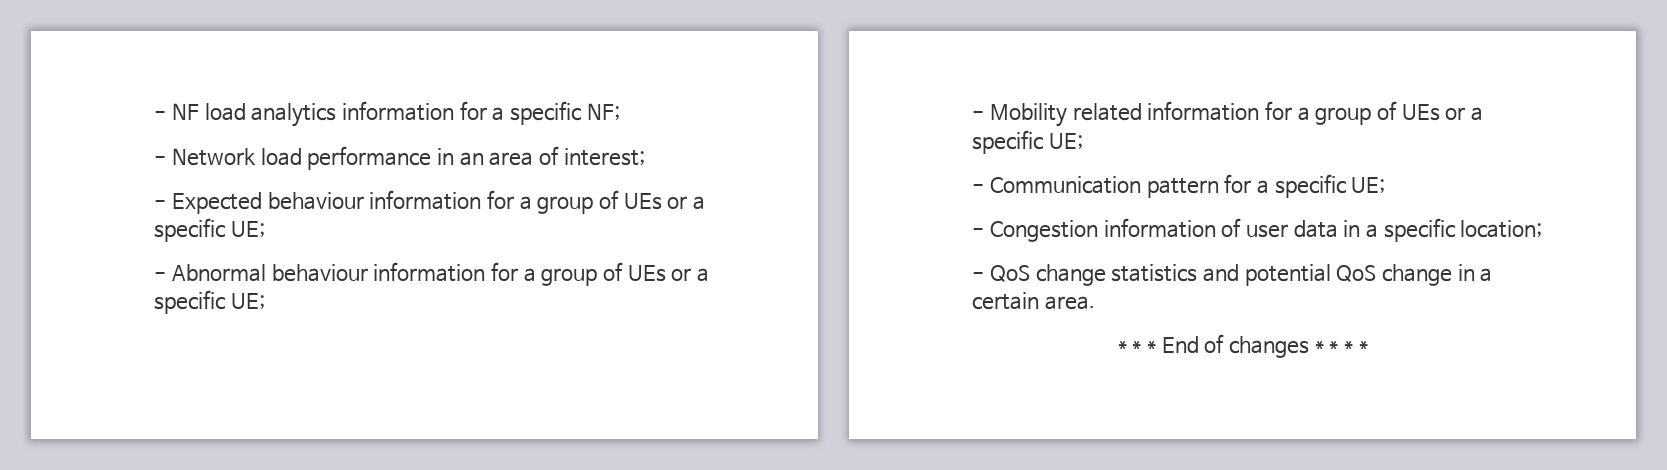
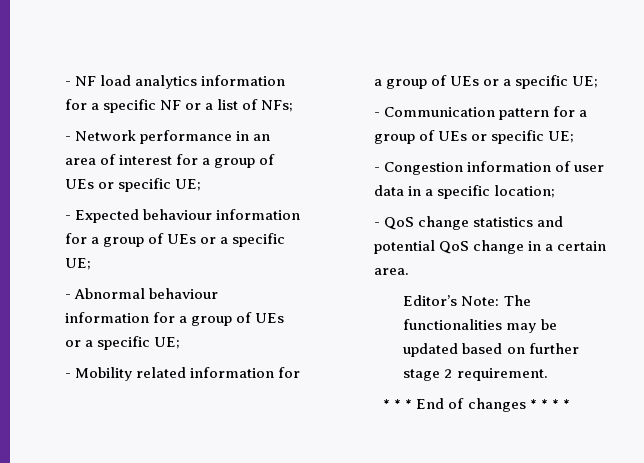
[586,103,620,121] NF; -> [159,99,294,112] NF or a list of NFs;
[260,148,302,166] load -> (136, 135) none
[563,148,645,166] interest; -> [118,154,276,168] [64,178,201,192] interest for a group of UEs or specific UE;
(1270, 187) none -> [373,130,487,144] group of UEs or
(1096, 303) none -> [403,295,531,306] [403,319,557,333] [403,343,579,357] [403,368,548,381] // Editor’s Note: The functionalities may be updated based on further stage 2 requirement.

